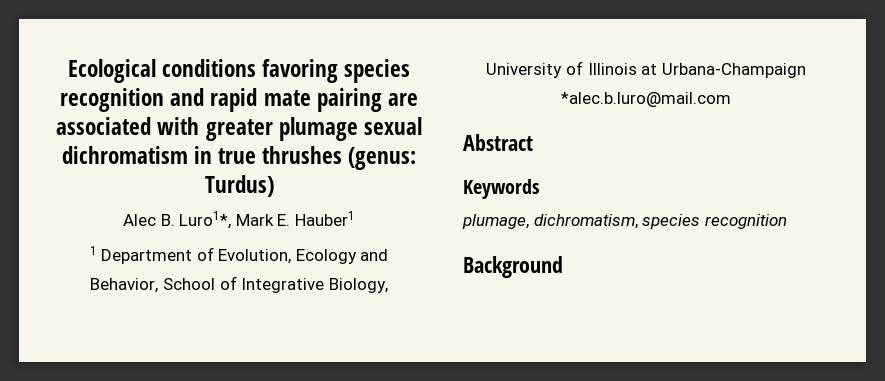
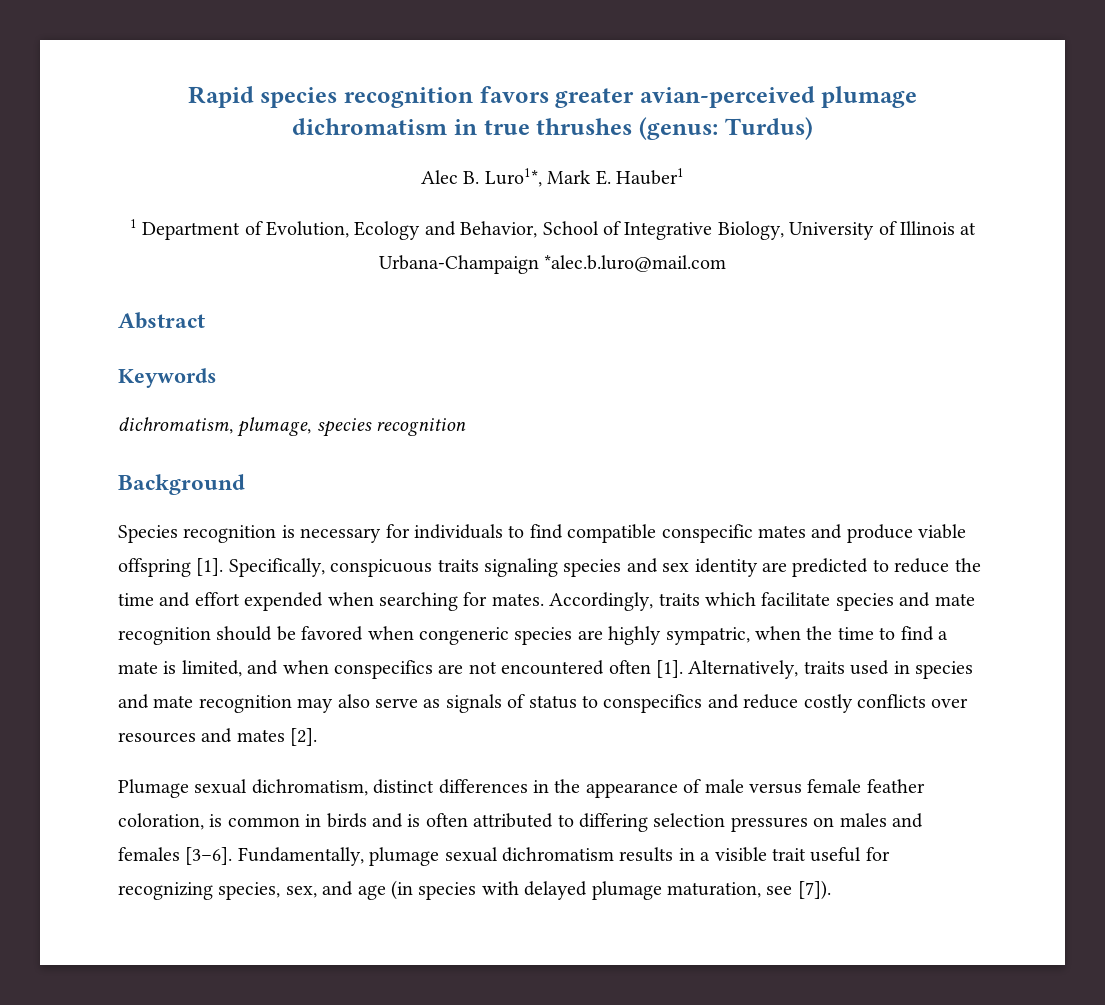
[67,59,411,83] [59,88,419,112] [56,117,422,141] Ecological conditions favoring species recognition and rapid mate pairing are associated with greater plumage sexual -> [187,86,918,108] Rapid species recognition favors greater avian-perceived plumage
[462,214,638,229] plumage, dichromatism, -> [118,417,312,437] dichromatism, plumage,
(563, 267) none -> [118,524,967,543] [118,558,981,577] [118,592,975,611] [118,626,948,645] [118,660,973,679] [118,694,969,713] [118,728,318,746] [118,779,925,798] [118,813,923,832] [118,847,890,866] [118,880,831,900] // Species recognition is necessary for individuals to find compatible conspecific mates and produce viable offspring [1]. Specifically, conspicuous traits signaling species and sex identity are predicted to reduce the time and effort expended when searching for mates. Accordingly, traits which facilitate species and mate recognition should be favored when congeneric species are highly sympatric, when the time to find a mate is limited, and when conspecifics are not encountered often [1]. Alternatively, traits used in species and mate recognition may also serve as signals of status to conspecifics and reduce costly conflicts over resources and mates [2]. // Plumage sexual dichromatism, distinct differences in the appearance of male versus female feather coloration, is common in birds and is often attributed to differing selection pressures on males and females [3–6]. Fundamentally, plumage sexual dichromatism results in a visible trait useful for recognizing species, sex, and age (in species with delayed plumage maturation, see [7]).

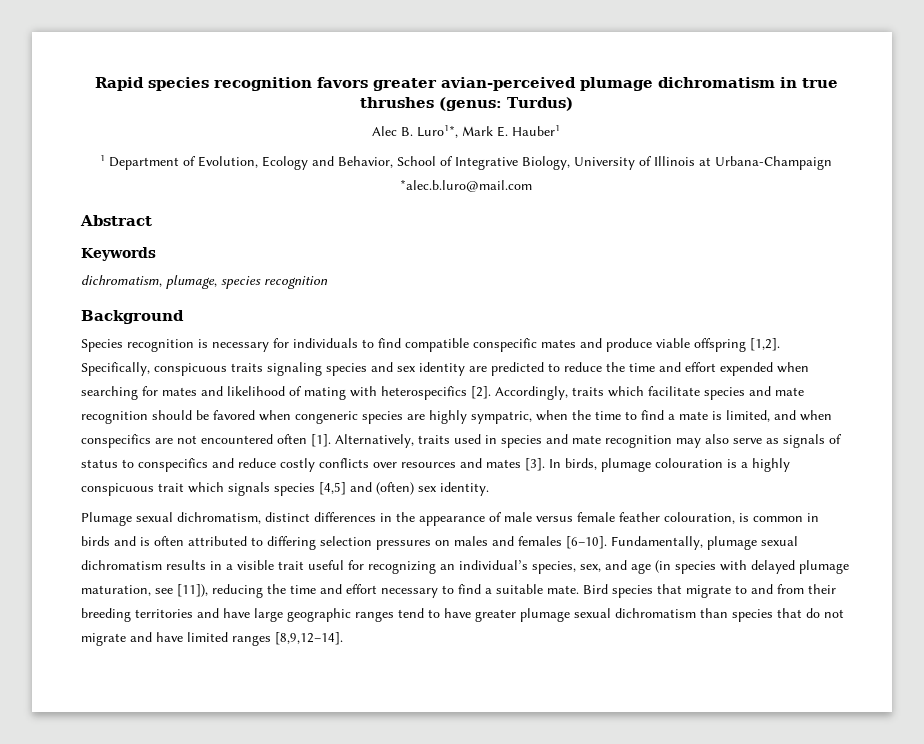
[196,558,224,576] [1]. -> [750,338,780,351] [1,2].
[491,593,544,606] mates. -> [162,386,491,400] mates and likelihood of mating with heterospecifics [2].
[290,728,318,746] [2]. -> [525,458,790,472] [81,482,489,496] [3]. In birds, plumage colouration is a highly conspicuous trait which signals species [4,5] and (often) sex identity.
[118,813,204,830] coloration, -> [664,512,735,524] colouration,
[185,847,233,865] [3–6]. -> [566,536,607,549] [6–10].
(213, 891) none -> [440,560,528,570] an individual’s
[797,880,831,900] [7]). -> [177,584,836,598] [81,608,844,622] [81,632,343,646] [11]), reducing the time and effort necessary to find a suitable mate. Bird species that migrate to and from their breeding territories and have large geographic ranges tend to have greater plumage sexual dichromatism than species that do not migrate and have limited ranges [8,9,12–14].

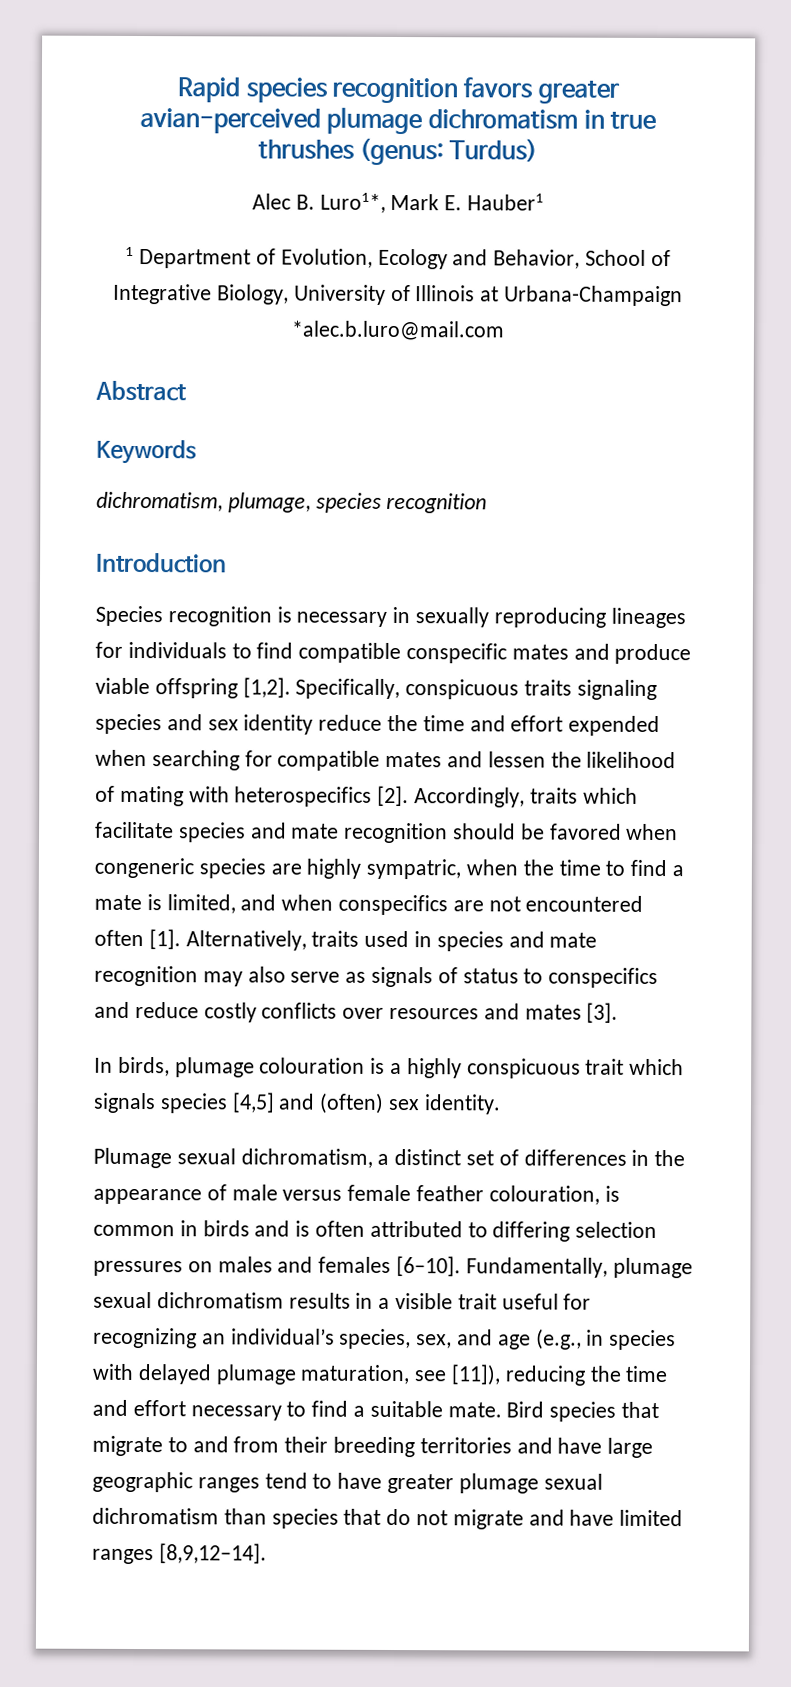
[81,310,184,324] Background -> [96,552,227,574] Introduction
(269, 347) none -> [392,606,686,629] in sexually reproducing lineages
[469,362,560,376] are predicted to -> (314, 724) none
[162,386,223,396] mates and -> [277,750,582,771] compatible mates and lessen the
(545, 464) none -> (619, 1012) //
[265,512,310,522] distinct -> [377,1148,519,1166] a distinct set of
[655,560,671,573] (in -> [535,1328,605,1350] (e.g., in

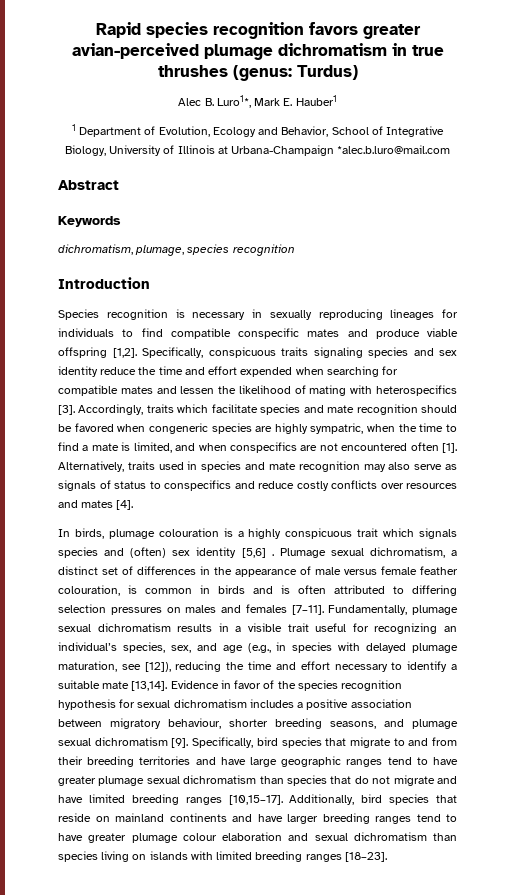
[377,785,410,807] [2]. -> [58,405,75,415] [3].
[586,1002,619,1023] [3]. -> [116,500,134,510] [4].
[231,1092,275,1113] [4,5] -> (98, 552) none
[423,1094,501,1115] identity. // -> [196,547,274,558] identity [5,6] .
[396,1256,462,1277] [6–10]. -> [291,605,324,615] [7–11].
[451,1364,502,1386] [11]), -> [144,662,171,672] [12]),
[311,1400,349,1417] find -> [407,661,448,672] identify
[447,1401,545,1418] mate. Bird -> [102,680,403,691] [58,699,412,710] [58,718,458,729] [58,737,278,748] mate [13,14]. Evidence in favor of the species recognition hypothesis for sexual dichromatism includes a positive association between migratory behaviour, shorter breeding seasons, and plumage sexual dichromatism [9]. Specifically, bird
[92,1543,267,1565] ranges [8,9,12–14]. -> [131,794,457,805] [58,813,457,824] [58,832,457,843] [58,851,387,862] breeding ranges [10,15–17]. Additionally, bird species that reside on mainland continents and have larger breeding ranges tend to have greater plumage colour elaboration and sexual dichromatism than species living on islands with limited breeding ranges [18–23].

